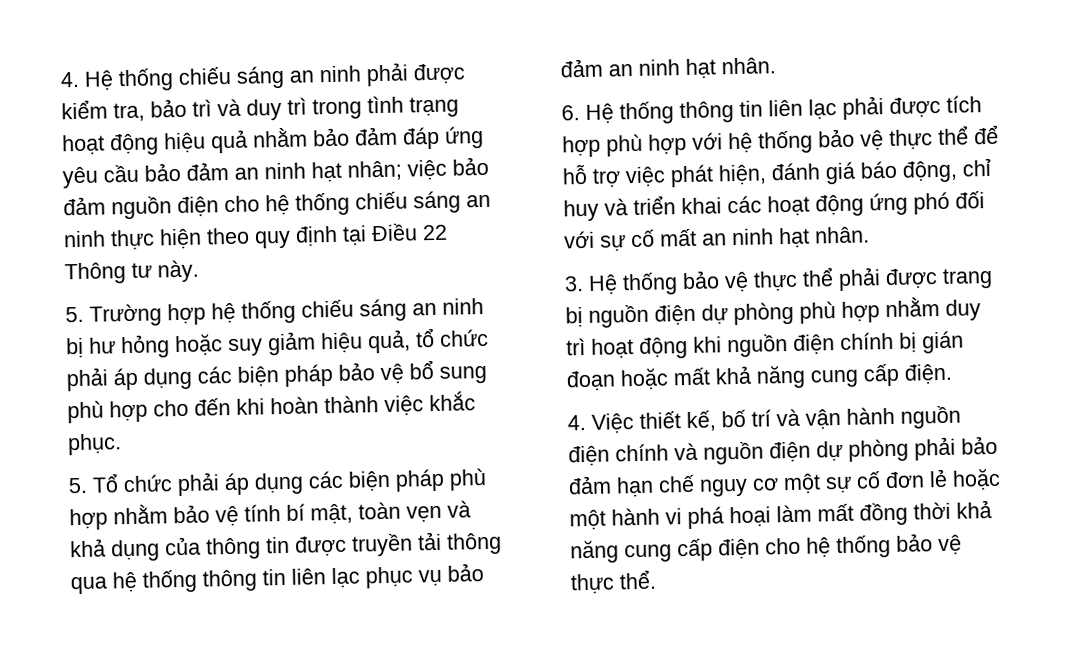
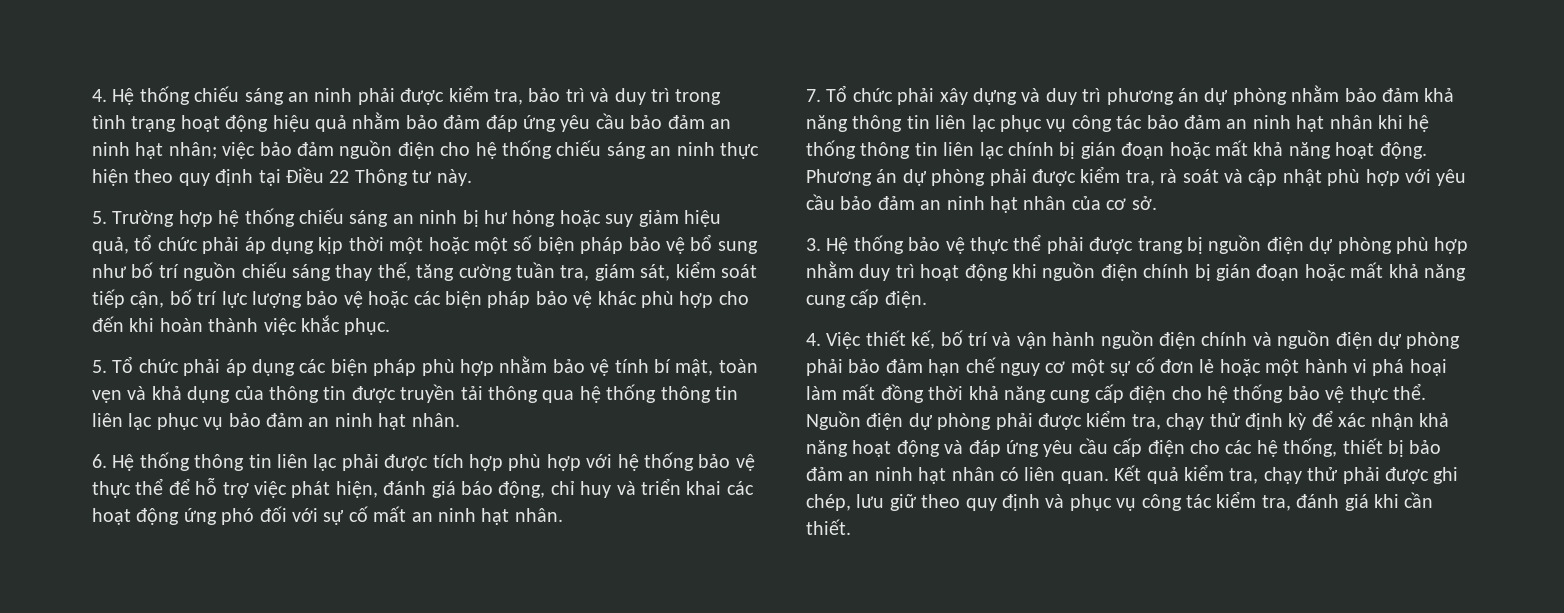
[197,365,232,384] các -> [318,235,533,254] kịp thời một hoặc một số
(487, 374) none -> [92,261,757,281] [92,289,637,308] như bố trí nguồn chiếu sáng thay thế, tăng cường tuần tra, giám sát, kiểm soát tiếp cận, bố trí lực lượng bảo vệ hoặc các biện pháp bảo vệ khác
(870, 235) none -> [806,85,1455,105] [806,115,1430,132] [806,140,1427,159] [806,166,1467,186] [806,194,1157,213] // 7. Tổ chức phải xây dựng và duy trì phương án dự phòng nhằm bảo đảm khả năng thông tin liên lạc phục vụ công tác bảo đảm an ninh hạt nhân khi hệ thống thông tin liên lạc chính bị gián đoạn hoặc mất khả năng hoạt động. Phương án dự phòng phải được kiểm tra, rà soát và cập nhật phù hợp với yêu cầu bảo đảm an ninh hạt nhân của cơ sở.
(657, 579) none -> [806,410,1449,430] [806,438,1442,457] [806,464,1459,484] [806,491,1434,511] [806,519,851,535] Nguồn điện dự phòng phải được kiểm tra, chạy thử định kỳ để xác nhận khả năng hoạt động và đáp ứng yêu cầu cấp điện cho các hệ thống, thiết bị bảo đảm an ninh hạt nhân có liên quan. Kết quả kiểm tra, chạy thử phải được ghi chép, lưu giữ theo quy định và phục vụ công tác kiểm tra, đánh giá khi cần thiết.

